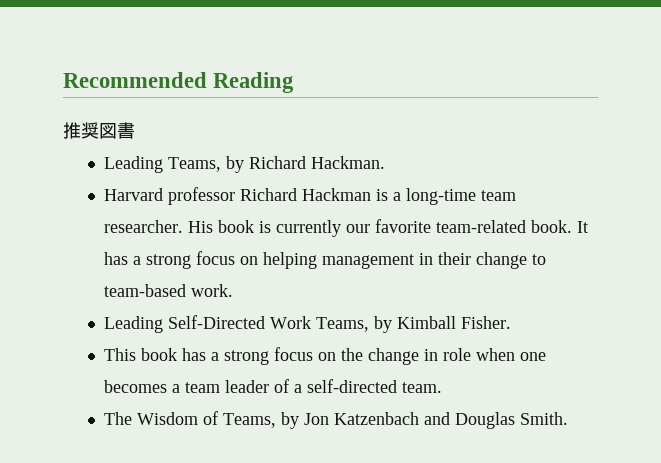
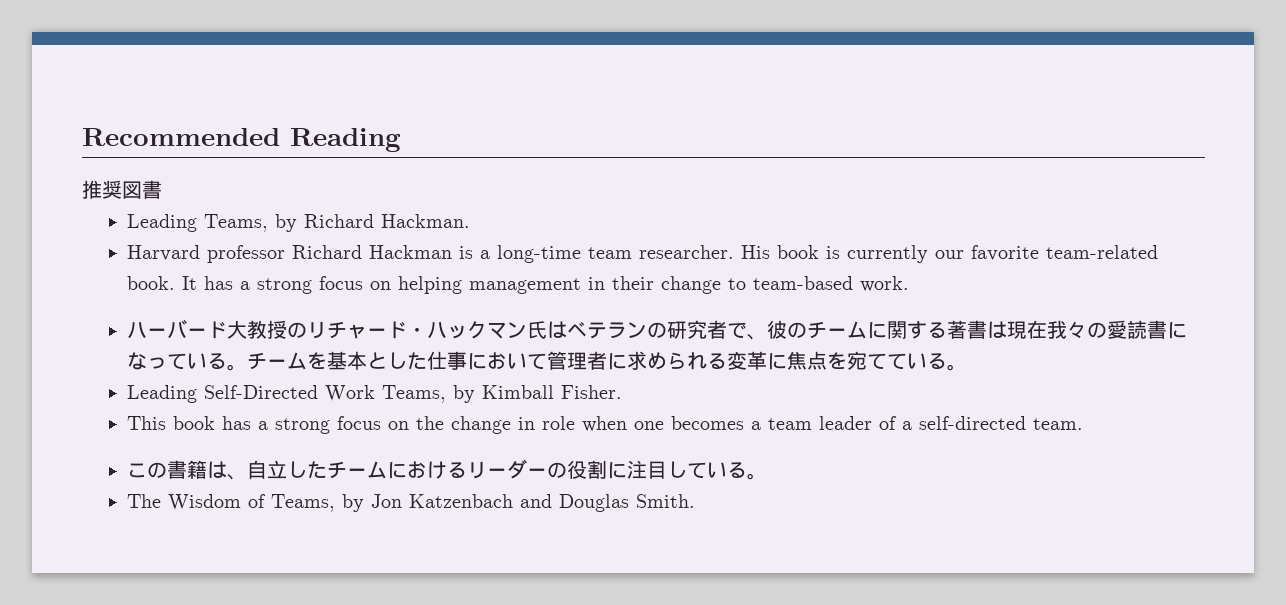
(234, 290) none -> [126,319,1187,340] [126,351,967,371] // ハーバード大教授のリチャード・ハックマン氏はベテランの研究者で、彼のチームに関する著書は現在我々の愛読書になっている。チームを基本とした仕事において管理者に求められる変革に焦点を宛てている。
(443, 387) none -> [126,459,767,480] // この書籍は、自立したチームにおけるリーダーの役割に注目している。

